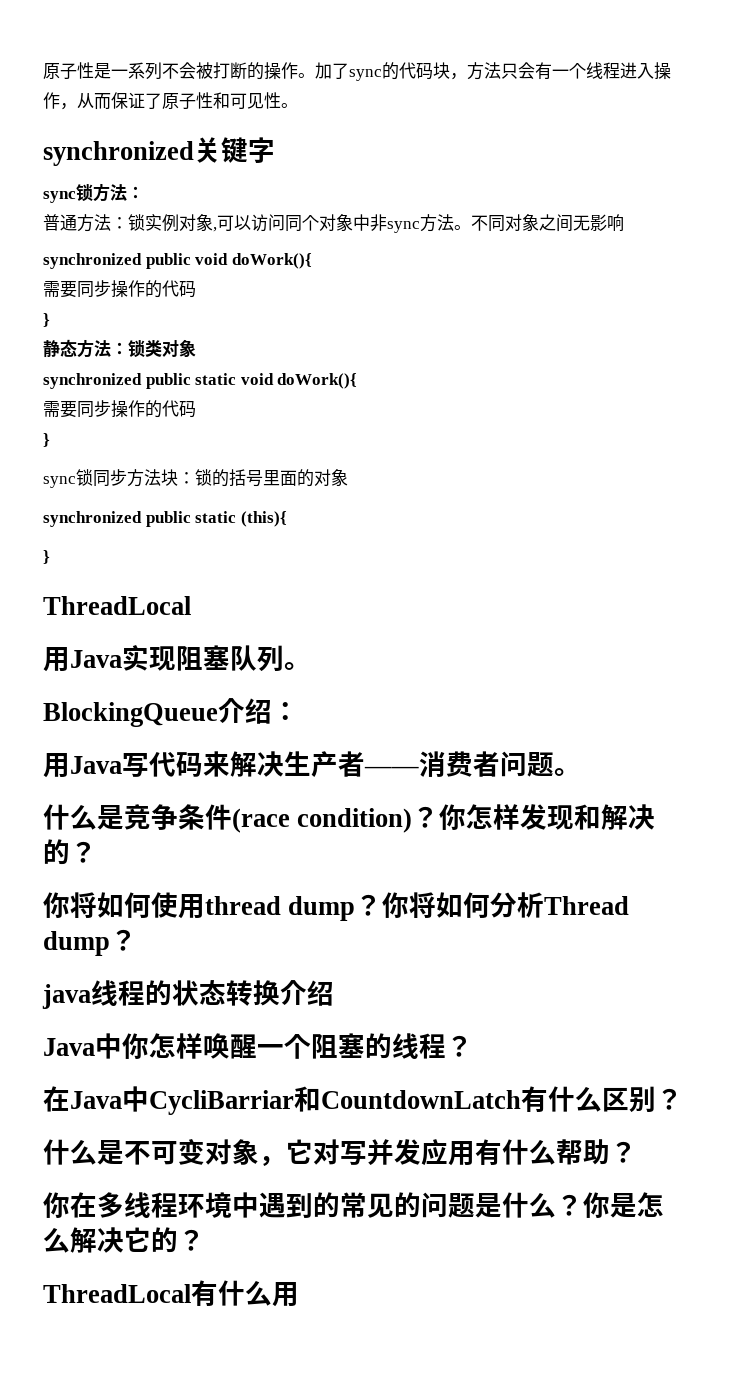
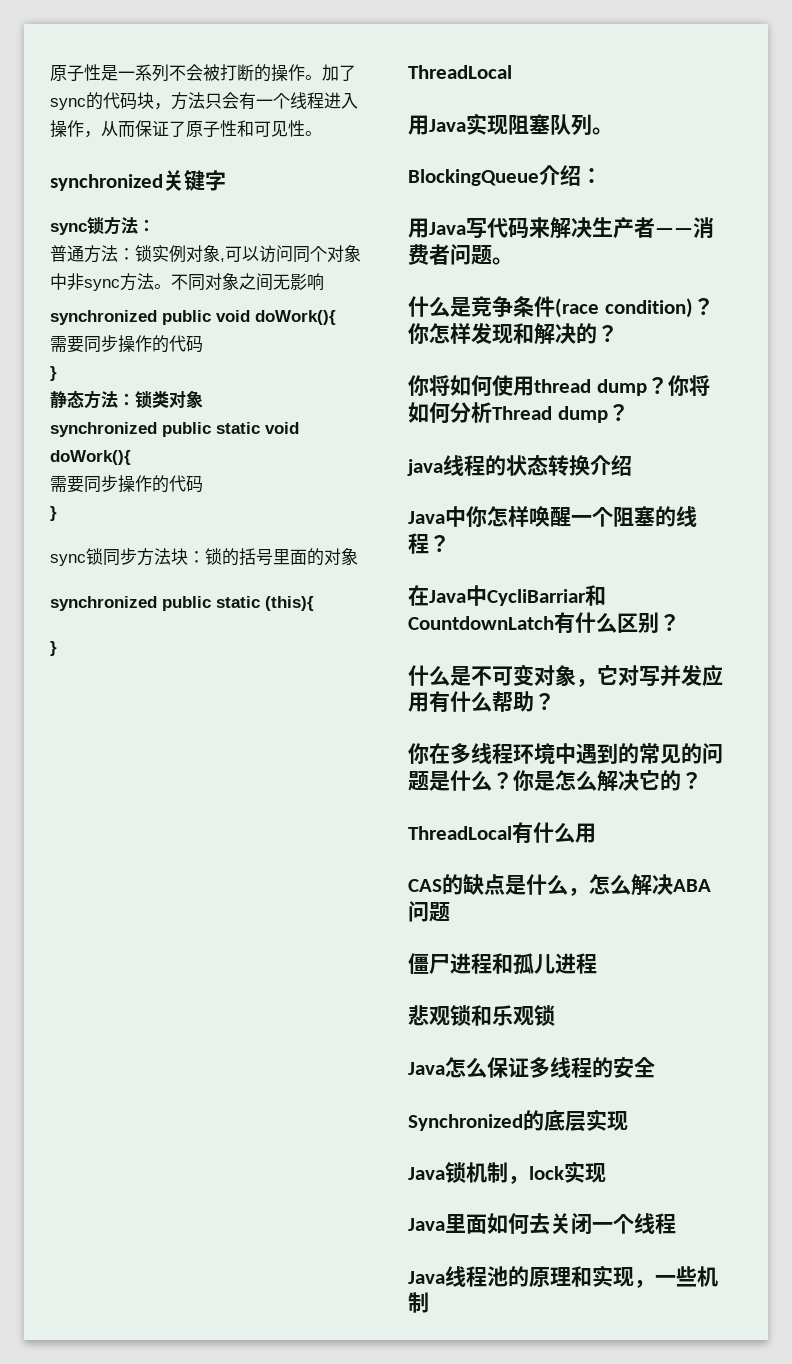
(299, 1294) none -> [408,874,711,896] [408,901,450,922] [408,953,597,975] [408,1005,555,1026] [408,1057,655,1078] [408,1109,628,1132] [408,1161,606,1184] [408,1213,676,1235] [408,1265,718,1288] [408,1292,429,1313] // CAS的缺点是什么，怎么解决ABA问题 // 僵尸进程和孤儿进程 // 悲观锁和乐观锁 // Java怎么保证多线程的安全 // Synchronized的底层实现 // Java锁机制，lock实现 // Java里面如何去关闭一个线程 // Java线程池的原理和实现，一些机制

